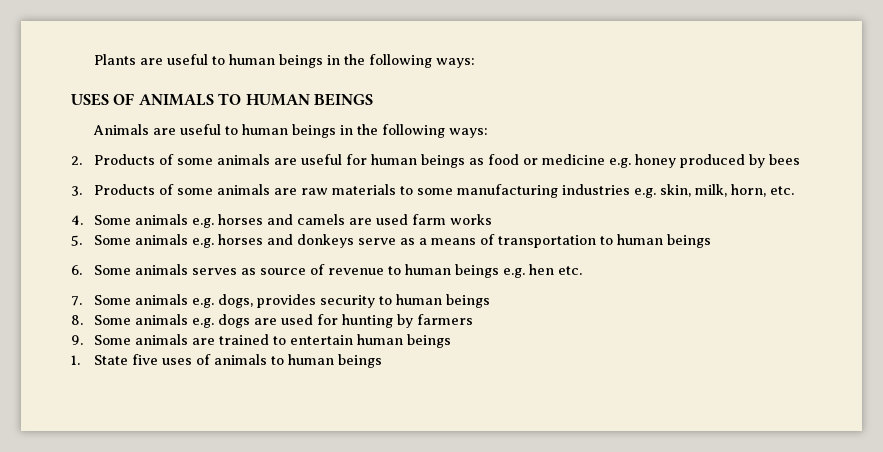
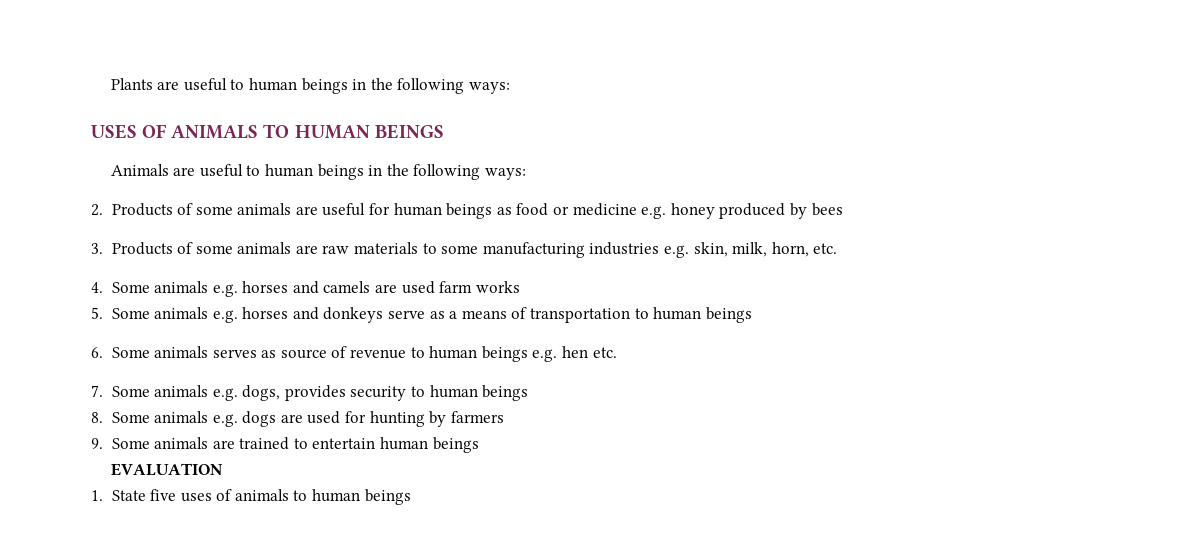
(451, 341) none -> [110,463,223,476] // EVALUATION

